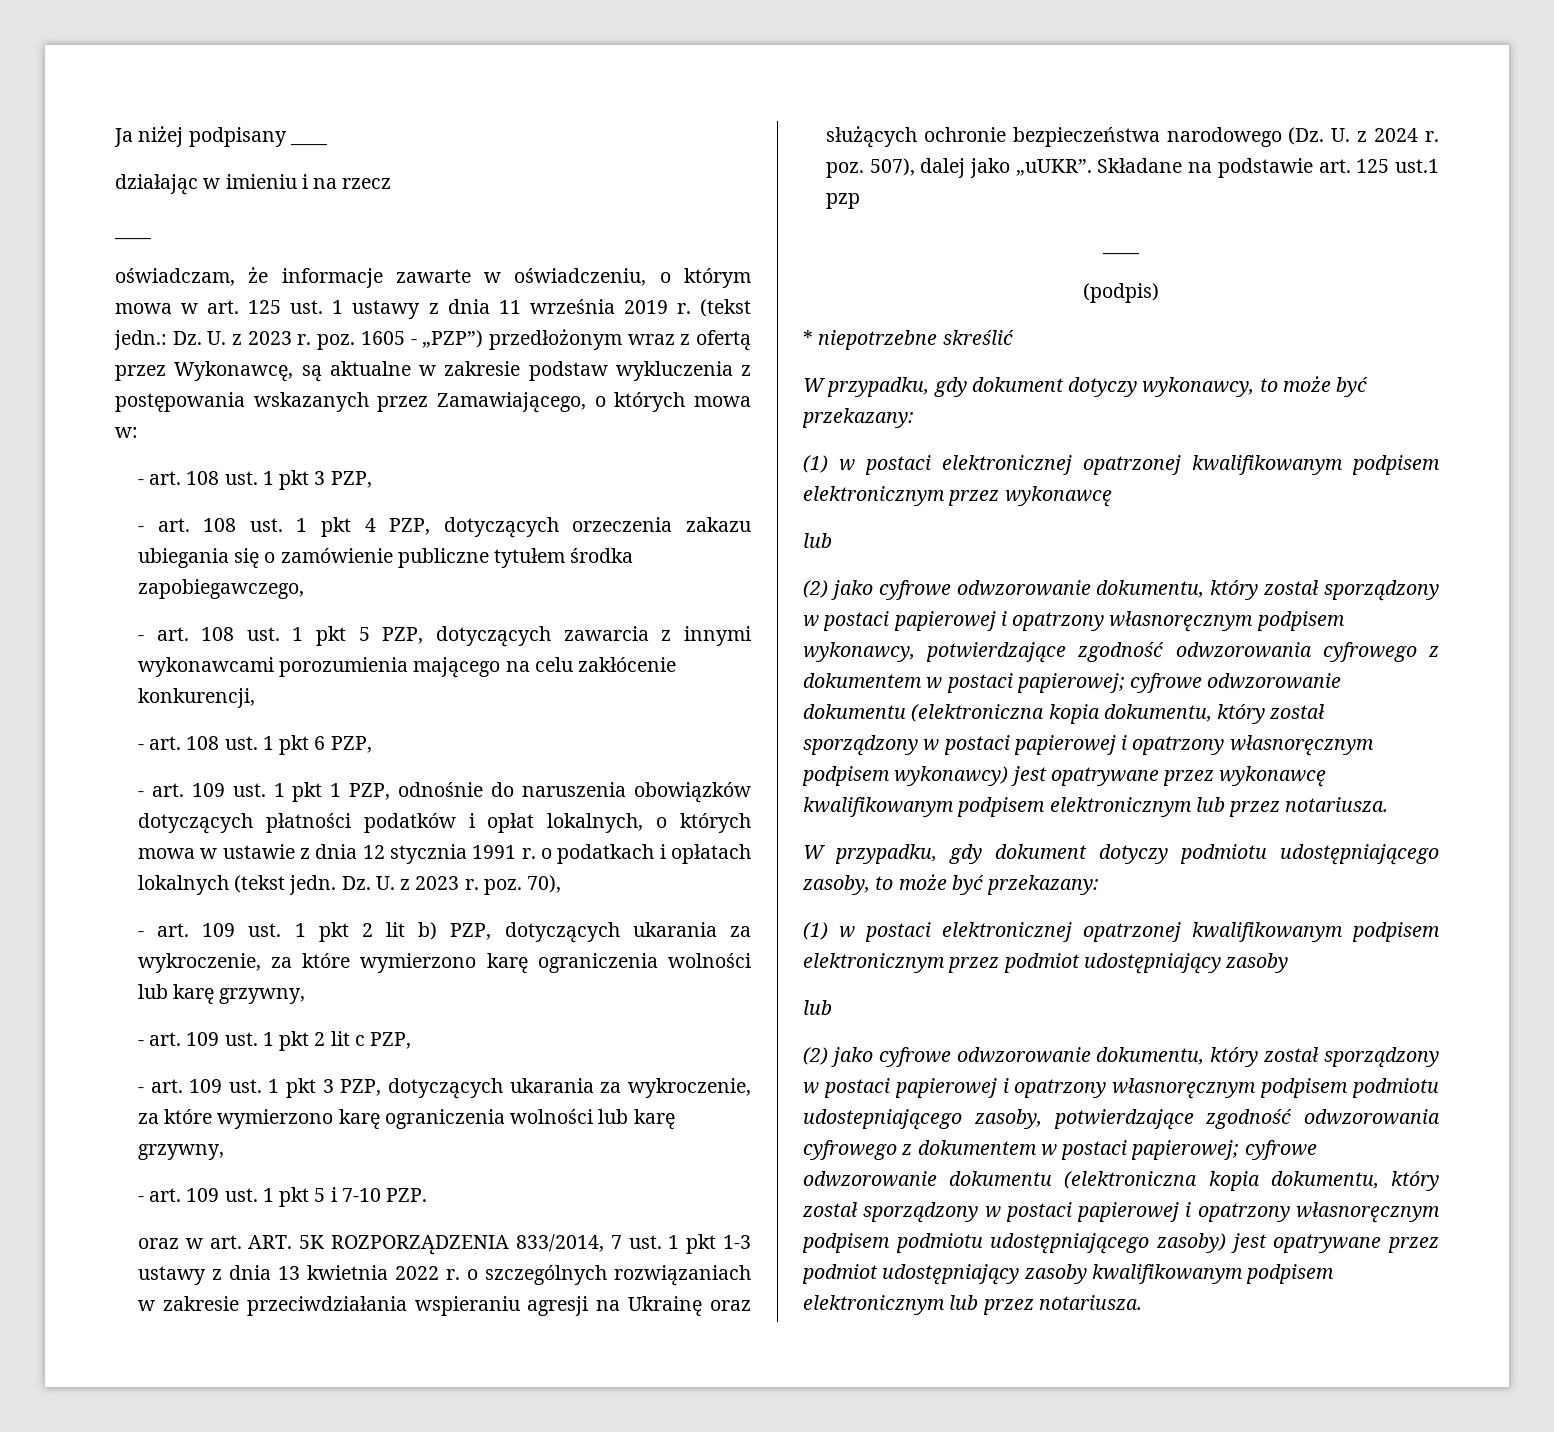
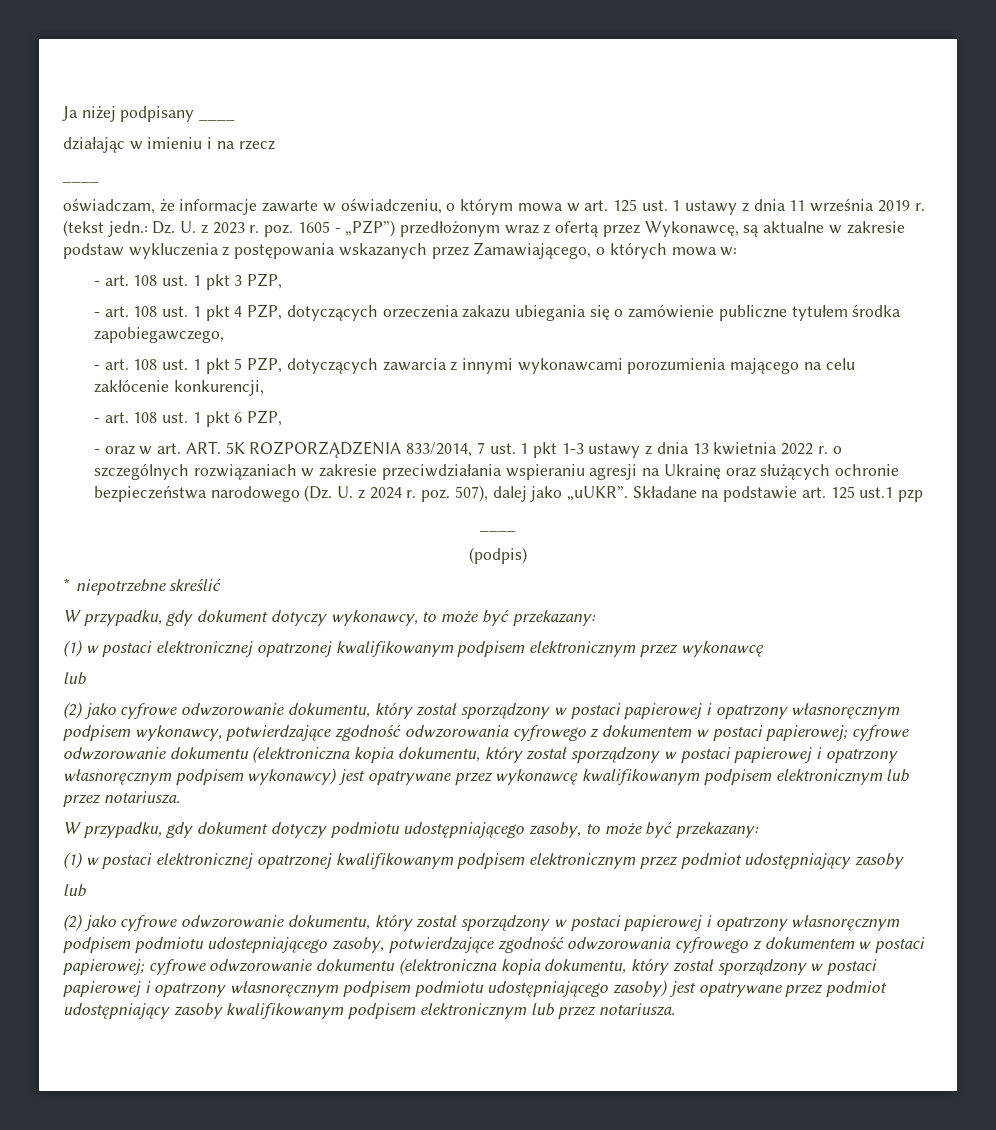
[151,782,751,803] [137,813,751,834] [137,844,751,864] [137,875,562,895] [137,922,751,943] [137,953,751,973] [137,984,306,1004] [137,1031,412,1051] [137,1078,752,1099] [137,1109,675,1129] [137,1144,224,1160] [137,1187,428,1207] art. 109 ust. 1 pkt 1 PZP, odnośnie do naruszenia obowiązków dotyczących płatności podatków i opłat lokalnych, o których mowa w ustawie z dnia 12 stycznia 1991 r. o podatkach i opłatach lokalnych (tekst jedn. Dz. U. z 2023 r. poz. 70), // - art. 109 ust. 1 pkt 2 lit b) PZP, dotyczących ukarania za wykroczenie, za które wymierzono karę ograniczenia wolności lub karę grzywny, // - art. 109 ust. 1 pkt 2 lit c PZP, // - art. 109 ust. 1 pkt 3 PZP, dotyczących ukarania za wykroczenie, za które wymierzono karę ograniczenia wolności lub karę grzywny, // - art. 109 ust. 1 pkt 5 i 7-10 PZP. // -> (101, 451) none

